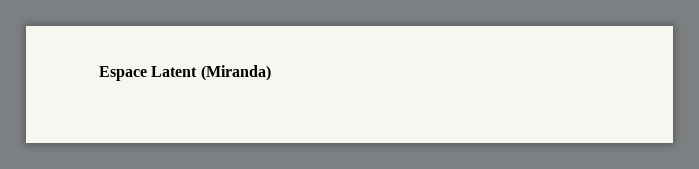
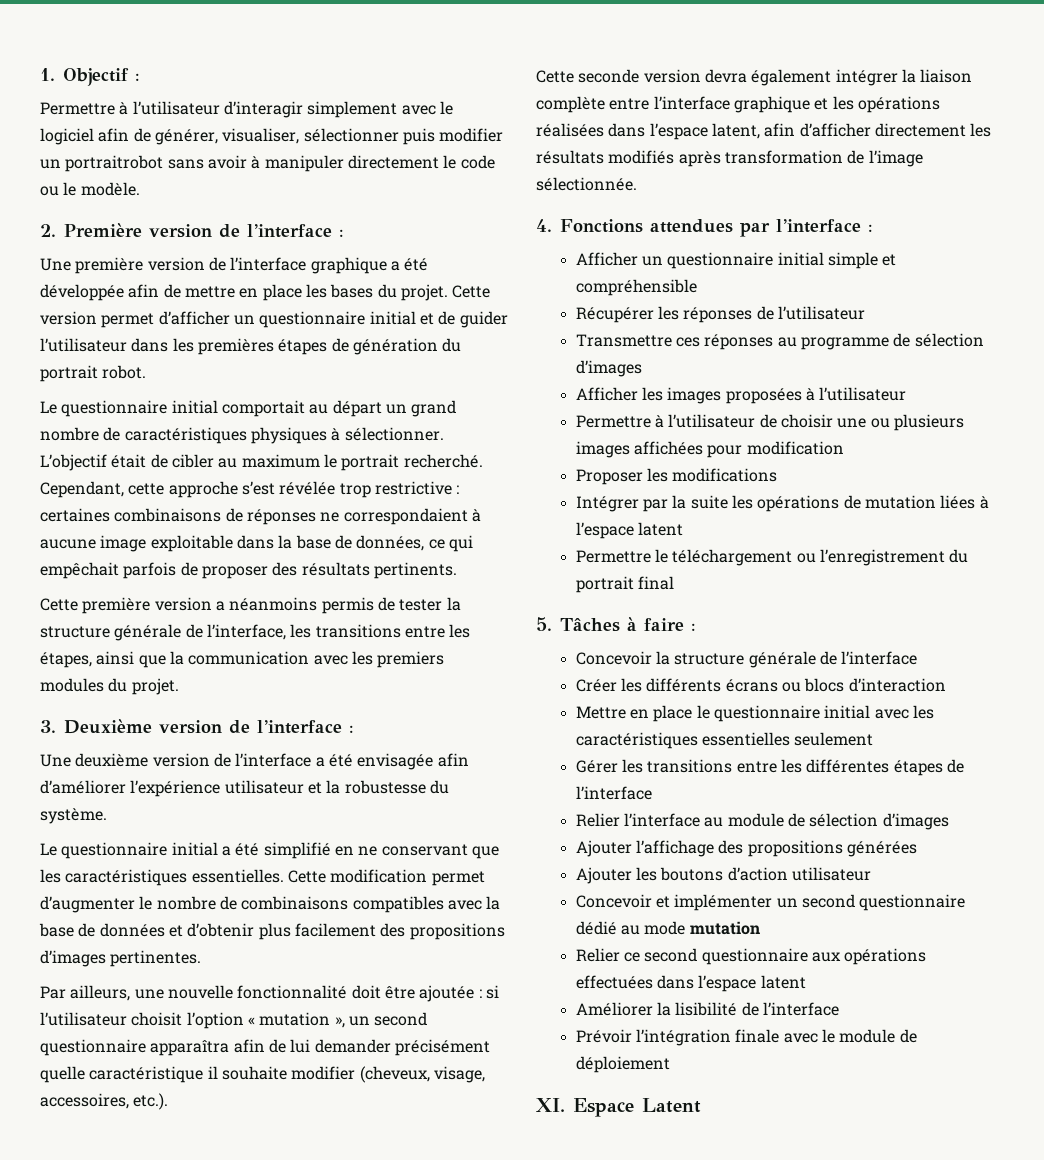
(99, 73) none -> [40,68,140,86] [40,101,453,118] [40,128,504,145] [40,155,495,172] [40,182,140,196] [40,223,344,238] [40,257,429,274] [40,284,491,301] [40,311,508,328] [40,338,462,355] [40,365,147,382] [40,400,457,417] [40,427,444,444] [40,454,483,471] [40,481,460,498] [40,508,481,525] [40,535,473,552] [40,562,457,579] [40,597,461,614] [40,624,471,641] [40,651,445,668] [40,678,179,695] [40,719,354,734] [40,753,469,770] [40,780,449,797] [40,808,107,824] [40,842,499,859] [40,869,485,886] [40,896,501,913] [39,923,505,940] [40,950,202,967] [40,985,499,1002] [40,1012,428,1029] [40,1039,490,1056] [40,1066,485,1083] [40,1093,169,1110] [536,69,973,86] [536,96,940,113] [536,123,992,140] [536,150,923,167] [536,177,637,191] [536,219,873,237] [575,252,897,269] [575,279,697,296] [575,306,865,323] [575,333,984,350] [575,360,642,377] [575,387,907,404] [575,414,964,431] [575,441,844,458] [575,468,778,485] [575,495,989,512] [575,522,683,539] [575,549,969,566] [575,576,674,593] [536,617,696,632] [575,651,918,668] [575,678,946,692] [575,705,934,722] [575,732,874,749] [575,759,964,776] [575,786,652,800] [575,813,949,830] [575,840,917,857] [575,867,871,884] [575,894,966,911] [575,921,760,935] [575,948,927,965] [575,975,806,992] [575,1002,839,1016] [575,1029,917,1046] [575,1056,670,1073] [536,1098,565,1112] 1. Objectif : // Permettre à l’utilisateur d’interagir simplement avec le logiciel afin de générer, visualiser, sélectionner puis modifier un portraitrobot sans avoir à manipuler directement le code ou le modèle. // 2. Première version de l’interface : // Une première version de l’interface graphique a été développée afin de mettre en place les bases du projet. Cette version permet d’afficher un questionnaire initial et de guider l’utilisateur dans les premières étapes de génération du portrait robot. // Le questionnaire initial comportait au départ un grand nombre de caractéristiques physiques à sélectionner. L’objectif était de cibler au maximum le portrait recherché. Cependant, cette approche s’est révélée trop restrictive : certaines combinaisons de réponses ne correspondaient à aucune image exploitable dans la base de données, ce qui empêchait parfois de proposer des résultats pertinents. // Cette première version a néanmoins permis de tester la structure générale de l’interface, les transitions entre les étapes, ainsi que la communication avec les premiers modules du projet. // 3. Deuxième version de l’interface : // Une deuxième version de l’interface a été envisagée afin d’améliorer l’expérience utilisateur et la robustesse du système. // Le questionnaire initial a été simplifié en ne conservant que les caractéristiques essentielles. Cette modification permet d’augmenter le nombre de combinaisons compatibles avec la base de données et d’obtenir plus facilement des propositions d’images pertinentes. // Par ailleurs, une nouvelle fonctionnalité doit être ajoutée : si l’utilisateur choisit l’option « mutation », un second questionnaire apparaîtra afin de lui demander précisément quelle caractéristique il souhaite modifier (cheveux, visage, accessoires, etc.). // Cette seconde version devra également intégrer la liaison complète entre l’interface graphique et les opérations réalisées dans l’espace latent, afin d’afficher directement les résultats modifiés après transformation de l’image sélectionnée. // 4. Fonctions attendues par l’interface : // Afficher un questionnaire initial simple et compréhensible // Récupérer les réponses de l’utilisateur // Transmettre ces réponses au programme de sélection d’images // Afficher les images proposées à l’utilisateur // Permettre à l’utilisateur de choisir une ou plusieurs images affichées pour modification // Proposer les modifications // Intégrer par la suite les opérations de mutation liées à l’espace latent // Permettre le téléchargement ou l’enregistrement du portrait final // 5. Tâches à faire : // Concevoir la structure générale de l’interface // Créer les différents écrans ou blocs d’interaction // Mettre en place le questionnaire initial avec les caractéristiques essentielles seulement // Gérer les transitions entre les différentes étapes de l’interface // Relier l’interface au module de sélection d’images // Ajouter l’affichage des propositions générées // Ajouter les boutons d’action utilisateur // Concevoir et implémenter un second questionnaire dédié au mode mutation // Relier ce second questionnaire aux opérations effectuées dans l’espace latent // Améliorer la lisibilité de l’interface // Prévoir l’intégration finale avec le module de déploiement // XI.
[200,65,271,81] (Miranda) -> (701, 1105) none

